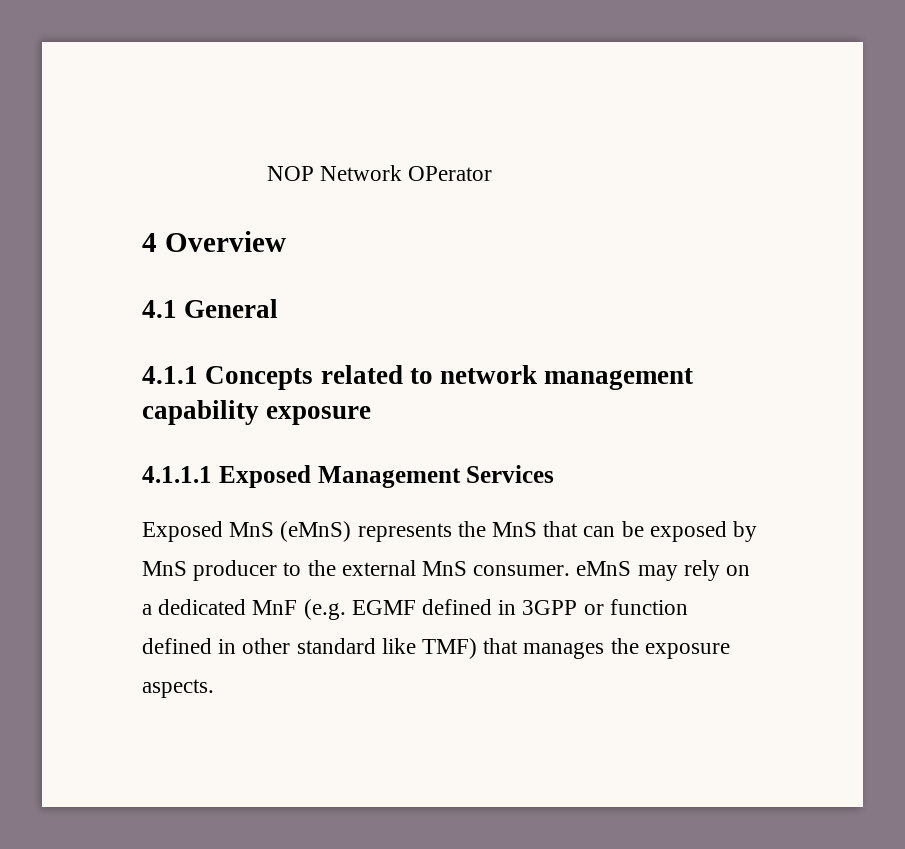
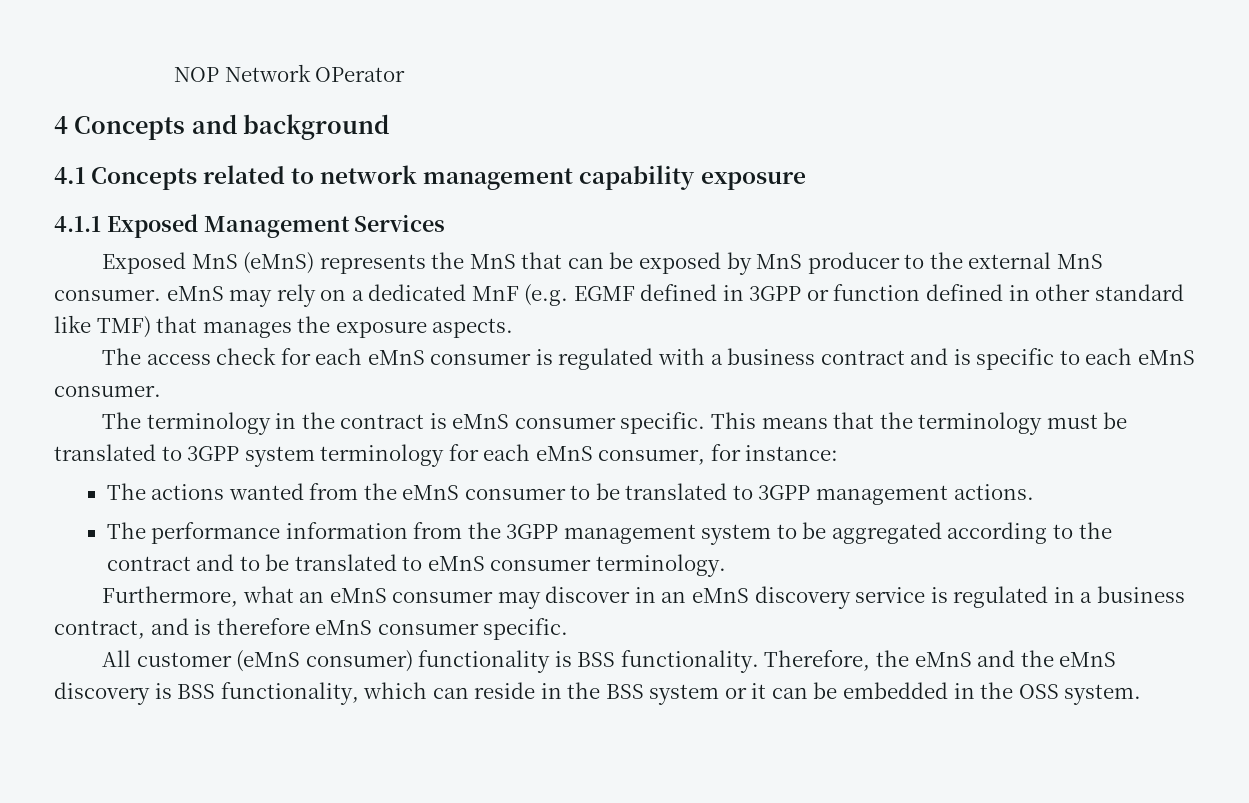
[164,231,286,252] Overview -> [74,114,390,140] Concepts and background
[184,299,279,318] [142,366,198,384] General // 4.1.1 -> (85, 175) none
[142,466,212,483] 4.1.1.1 -> [54,216,101,232] 4.1.1
(214, 688) none -> [102,347,1195,370] [54,385,161,397] [102,412,1128,435] [54,444,839,467] [106,483,1034,505] [106,522,1112,545] [106,554,726,577] [102,586,1185,609] [54,618,569,640] [102,650,1117,673] [54,682,1142,705] // The access check for each eMnS consumer is regulated with a business contract and is specific to each eMnS consumer. // The terminology in the contract is eMnS consumer specific. This means that the terminology must be translated to 3GPP system terminology for each eMnS consumer, for instance: // The actions wanted from the eMnS consumer to be translated to 3GPP management actions. // The performance information from the 3GPP management system to be aggregated according to the contract and to be translated to eMnS consumer terminology. // Furthermore, what an eMnS consumer may discover in an eMnS discovery service is regulated in a business contract, and is therefore eMnS consumer specific. // All customer (eMnS consumer) functionality is BSS functionality. Therefore, the eMnS and the eMnS discovery is BSS functionality, which can reside in the BSS system or it can be embedded in the OSS system.

